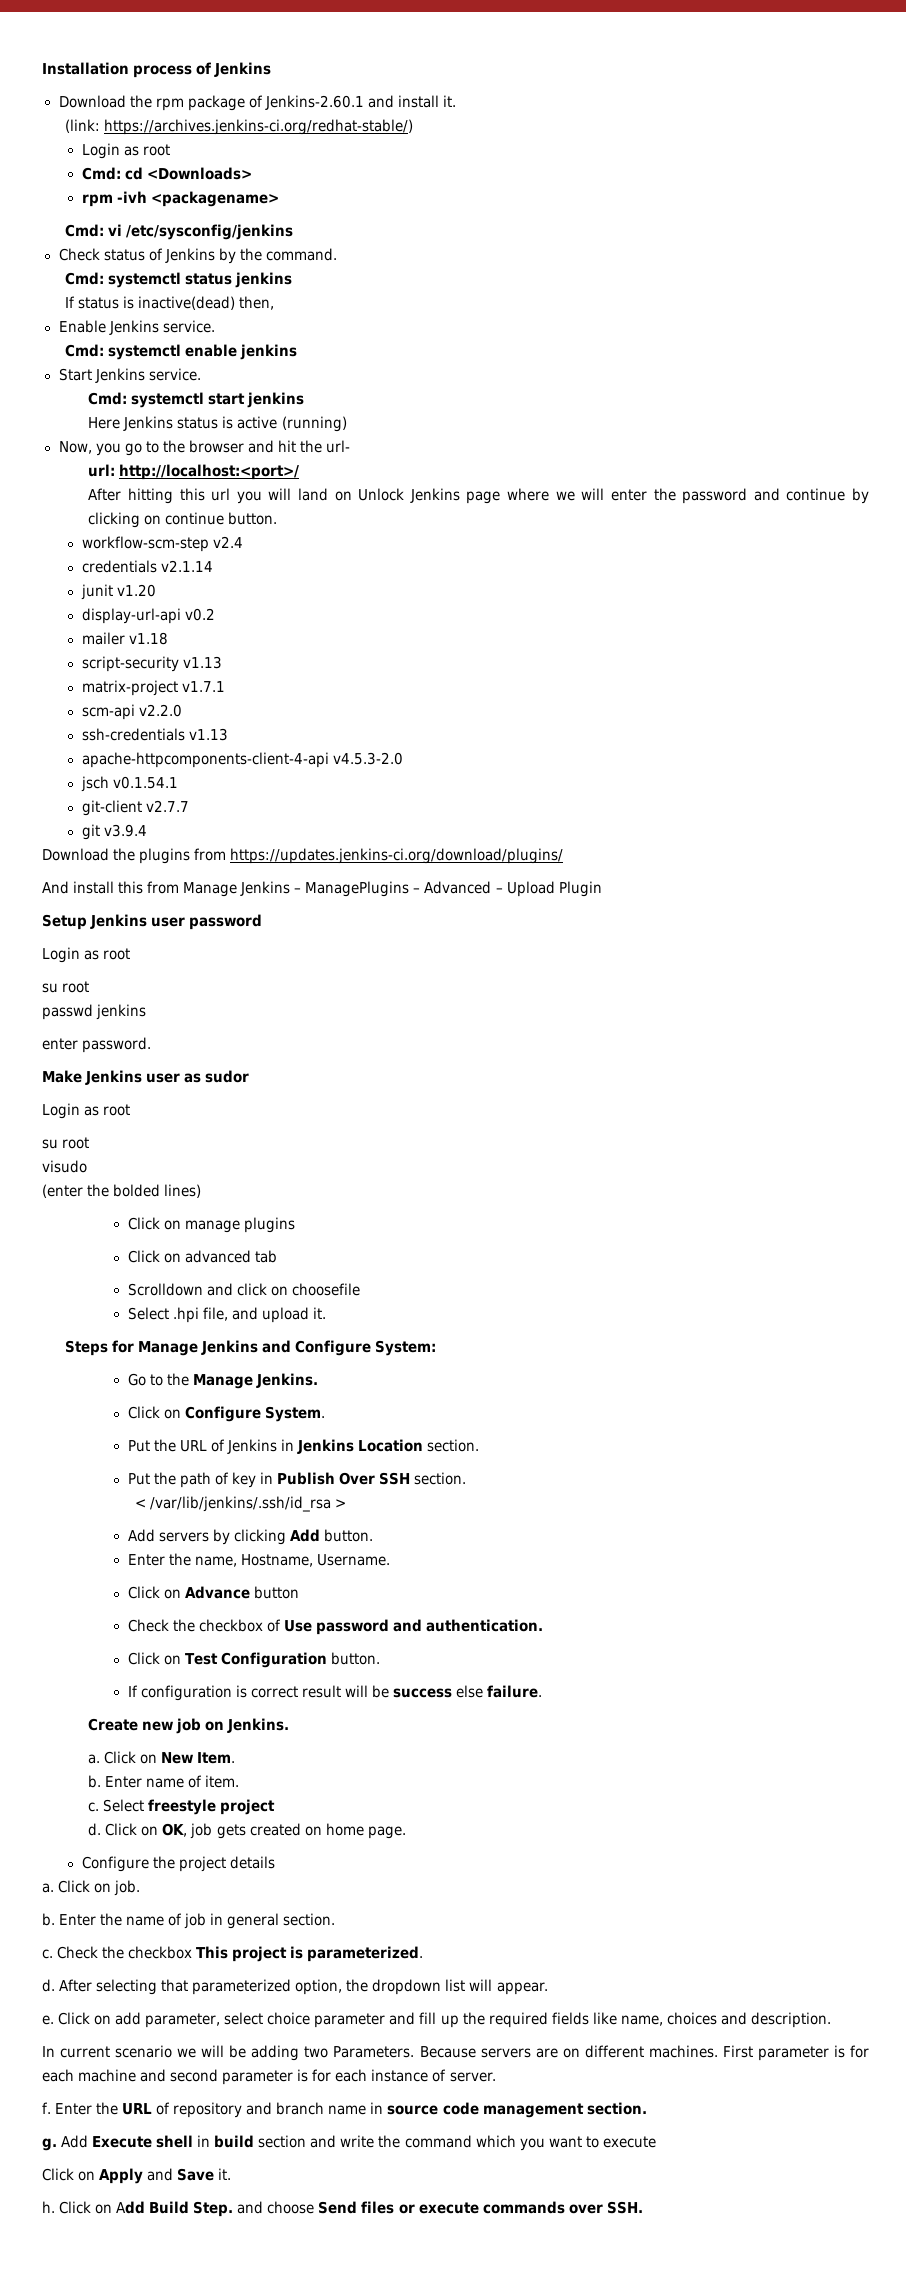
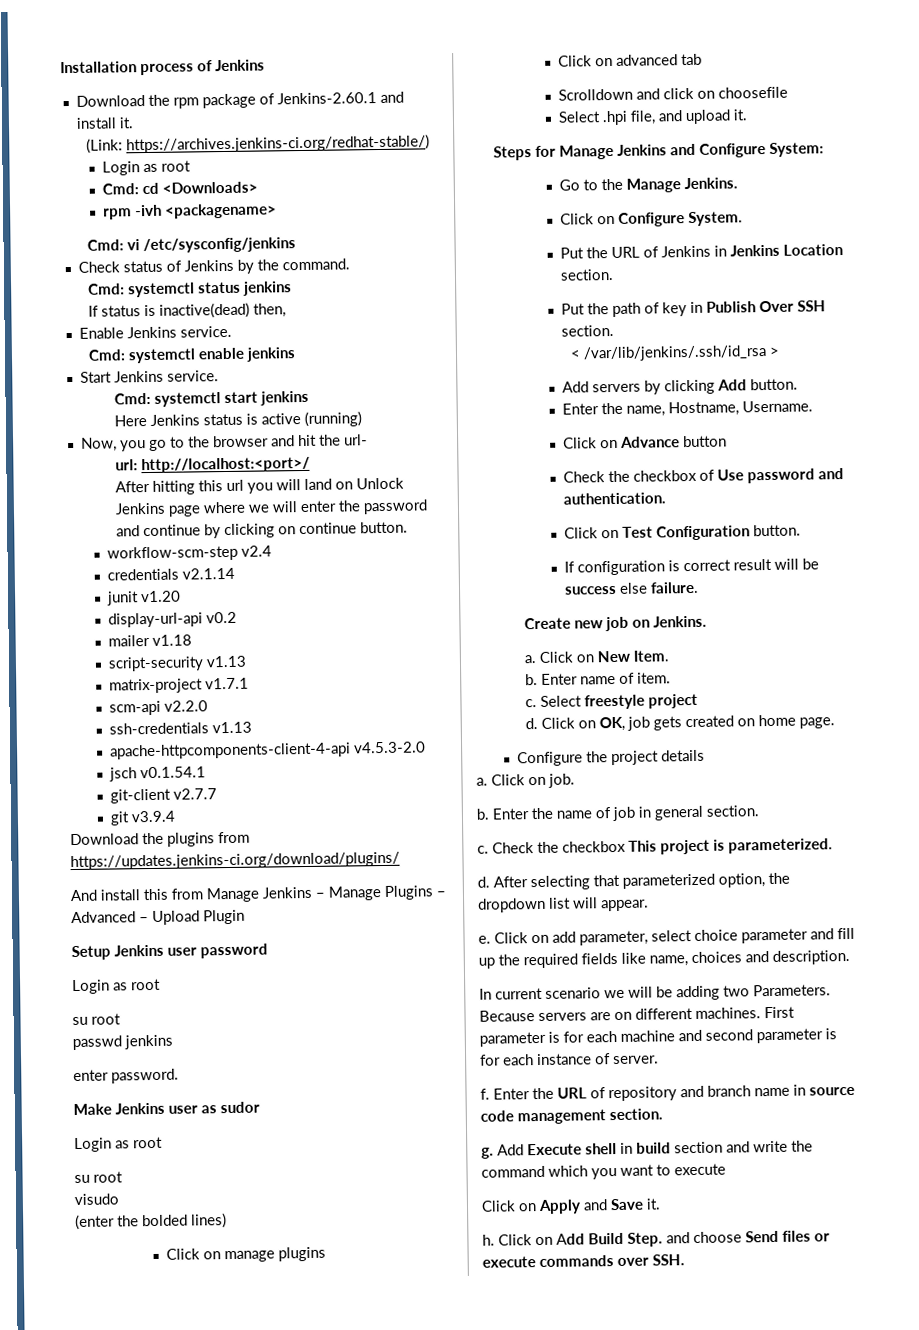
[65,119,101,133] (link: -> [85,138,123,154] (Link:
[305,881,410,897] ManagePlugins -> [328,885,434,901] Manage Plugins

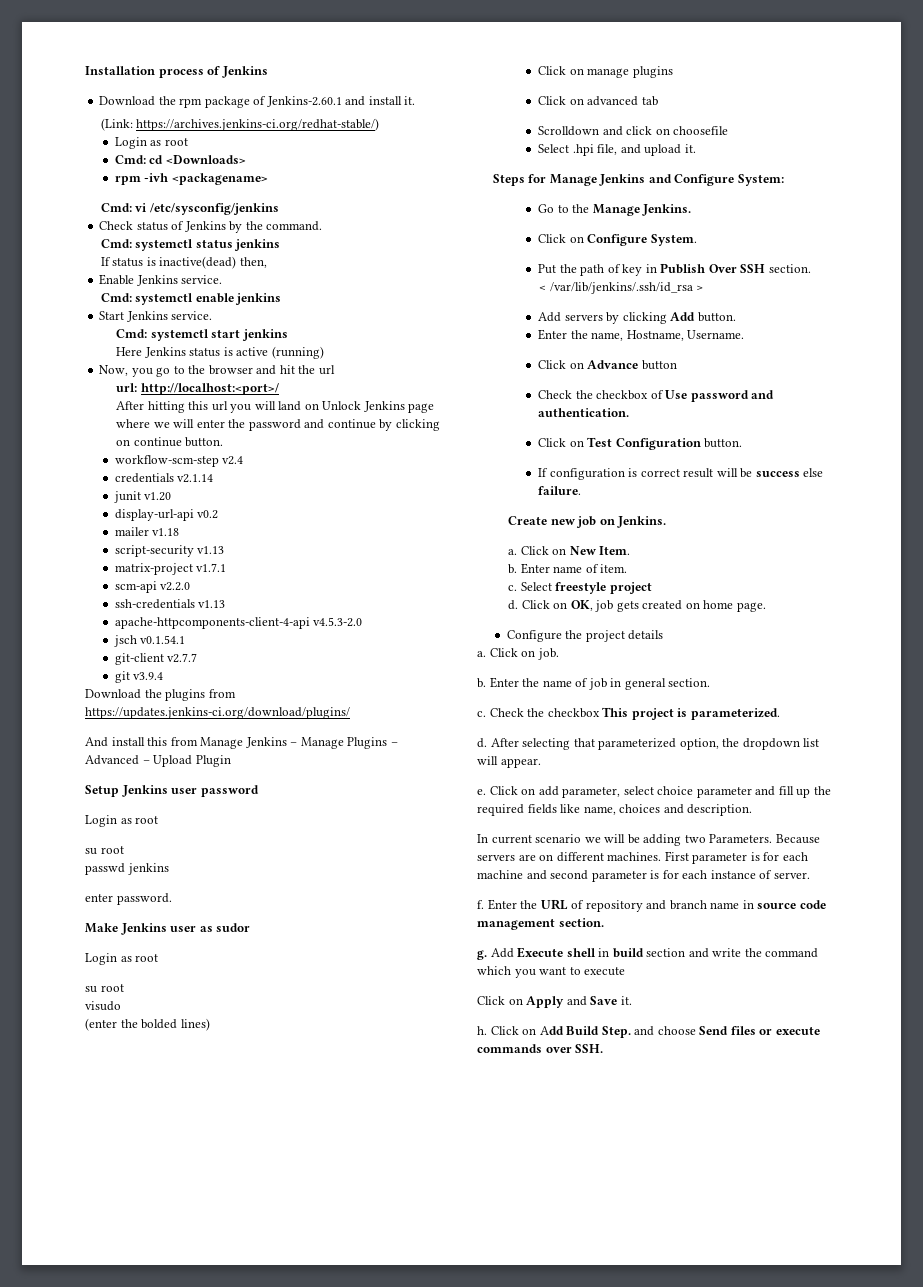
[343,434,368,446] url- -> [318,365,335,375] url
[559,244,843,259] [559,268,614,281] // Put the URL of Jenkins in Jenkins Location section. -> (697, 240) none

